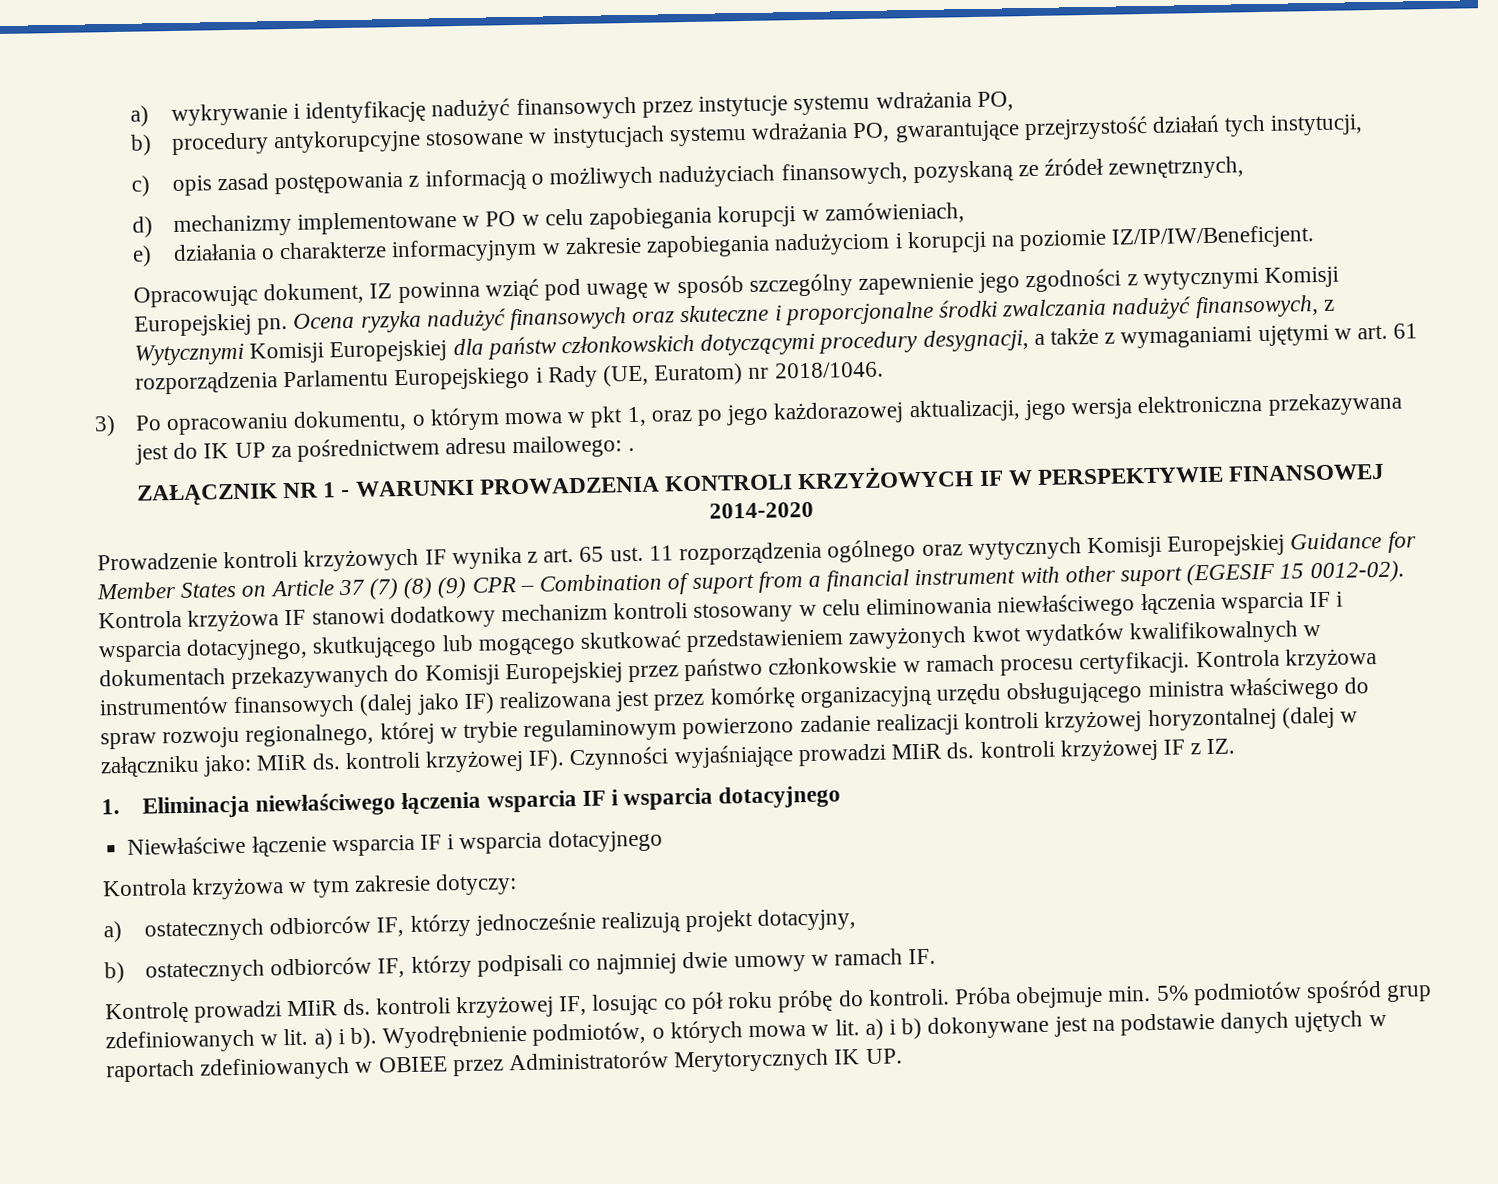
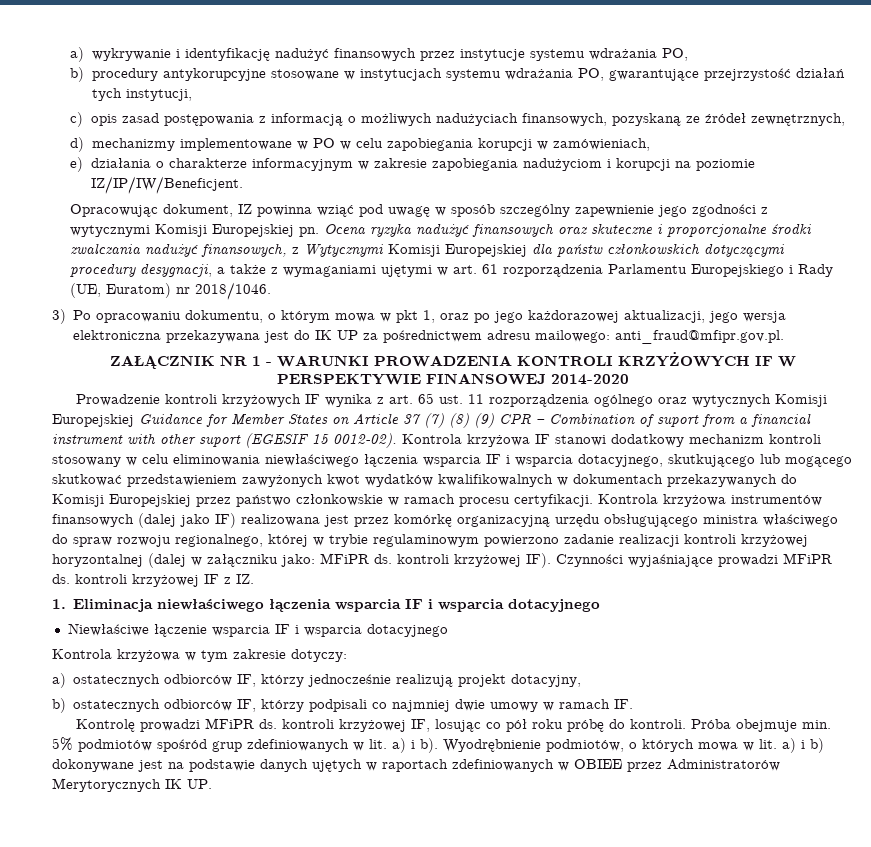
[627,447,635,452] . -> [615,330,785,344] anti_fraud@mfipr.gov.pl.
[256,754,309,771] MIiR -> [320,553,369,564] MFiPR
[891,743,943,760] MIiR -> [783,553,832,564] MFiPR
[287,1000,339,1017] MIiR -> [204,718,254,729] MFiPR

